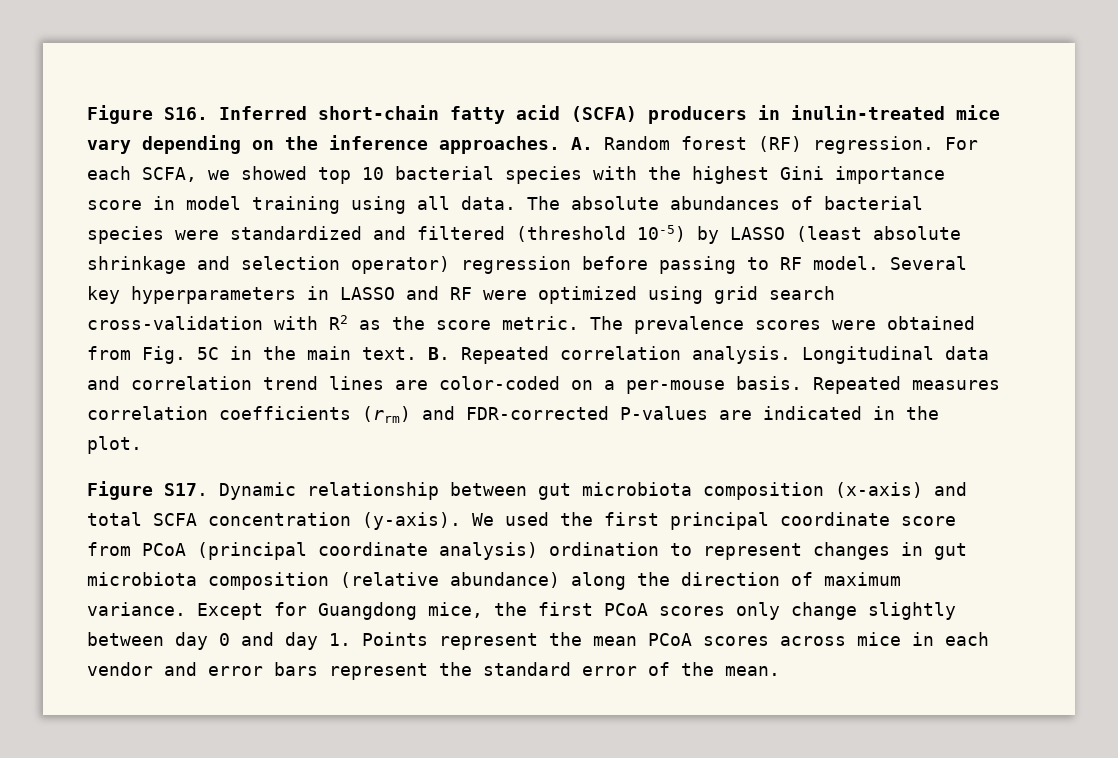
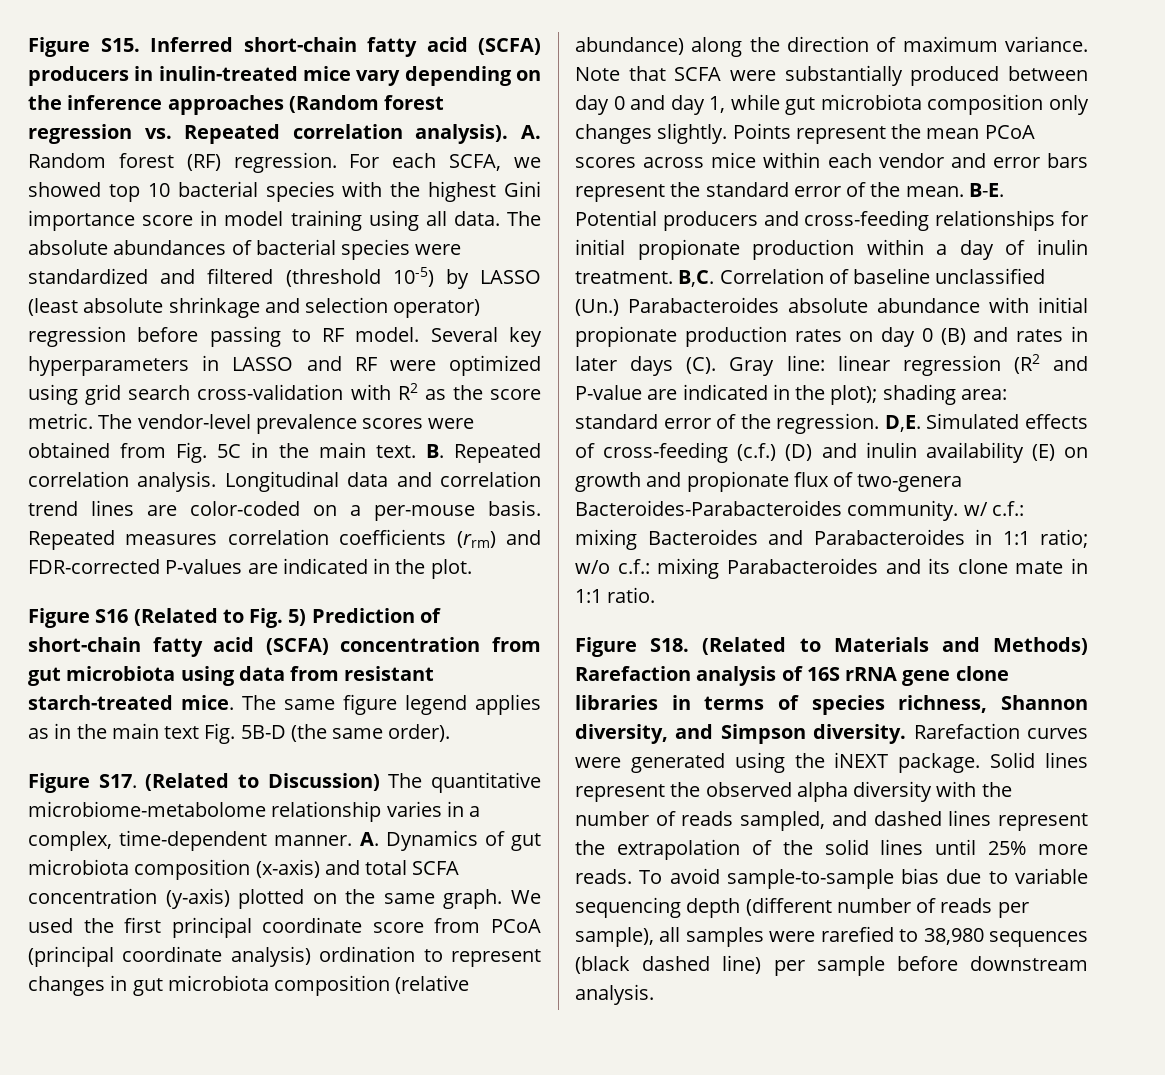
[87,105,208,124] Figure S16. -> [28,37,140,57] Figure S15.
[439,136,560,154] approaches. -> [167,95,445,115] [28,124,509,144] approaches (Random forest regression vs. Repeated correlation analysis).
(623, 323) none -> [137,414,251,429] vendor-level
[164,482,527,500] S17. Dynamic relationship between -> [95,608,441,628] [28,637,541,657] [28,666,435,686] [28,694,541,715] [28,723,451,744] [28,772,541,793] [28,801,481,822] [28,830,505,851] S16 (Related to Fig. 5) Prediction of short-chain fatty acid (SCFA) concentration from gut microbiota using data from resistant starch-treated mice. The same figure legend applies as in the main text Fig. 5B-D (the same order). // Figure S17. (Related to Discussion) The quantitative microbiome-metabolome relationship varies in a complex, time-dependent manner. A. Dynamics of
[362,512,461,530] (y-axis). -> [165,888,503,909] (y-axis) plotted on the same graph.
[197,602,956,620] Except for Guangdong mice, the first PCoA scores only change slightly -> [575,65,1000,86] Note that SCFA were substantially produced
[329,633,351,646] 1. -> [709,94,1089,115] [575,123,728,144] 1, while gut microbiota composition only changes slightly.
[912,632,934,646] in -> [763,152,821,168] within
(780, 671) none -> [968,183,1004,197] [575,210,1088,231] [575,239,1088,260] [575,268,1046,287] [575,297,1088,316] [575,326,1088,347] [575,354,1088,376] [575,384,1007,405] [575,413,1088,434] [575,442,1088,463] [575,471,963,492] [575,500,1024,521] [575,529,1088,550] [575,558,1088,579] [575,587,656,603] [575,637,1088,657] [575,666,1009,686] [575,695,1088,715] [575,723,1088,744] [575,752,1088,773] [575,781,1012,802] [575,810,1088,831] [575,839,1088,860] [575,868,1088,889] [575,897,1029,918] [575,926,1088,947] [575,955,1088,976] [575,984,654,1005] B-E. Potential producers and cross-feeding relationships for initial propionate production within a day of inulin treatment. B,C. Correlation of baseline unclassified (Un.) Parabacteroides absolute abundance with initial propionate production rates on day 0 (B) and rates in later days (C). Gray line: linear regression (R2 and P-value are indicated in the plot); shading area: standard error of the regression. D,E. Simulated effects of cross-feeding (c.f.) (D) and inulin availability (E) on growth and propionate flux of two-genera Bacteroides-Parabacteroides community. w/ c.f.: mixing Bacteroides and Parabacteroides in 1:1 ratio; w/o c.f.: mixing Parabacteroides and its clone mate in 1:1 ratio. // Figure S18. (Related to Materials and Methods) Rarefaction analysis of 16S rRNA gene clone libraries in terms of species richness, Shannon diversity, and Simpson diversity. Rarefaction curves were generated using the iNEXT package. Solid lines represent the observed alpha diversity with the number of reads sampled, and dashed lines represent the extrapolation of the solid lines until 25% more reads. To avoid sample-to-sample bias due to variable sequencing depth (different number of reads per sample), all samples were rarefied to 38,980 sequences (black dashed line) per sample before downstream analysis.

